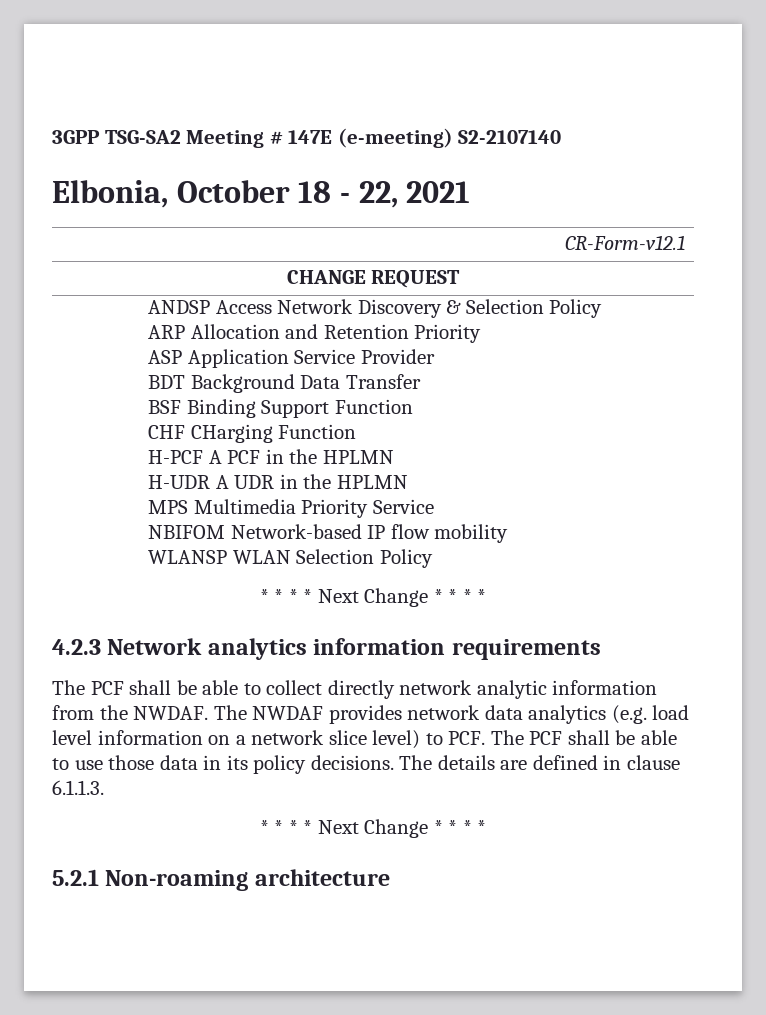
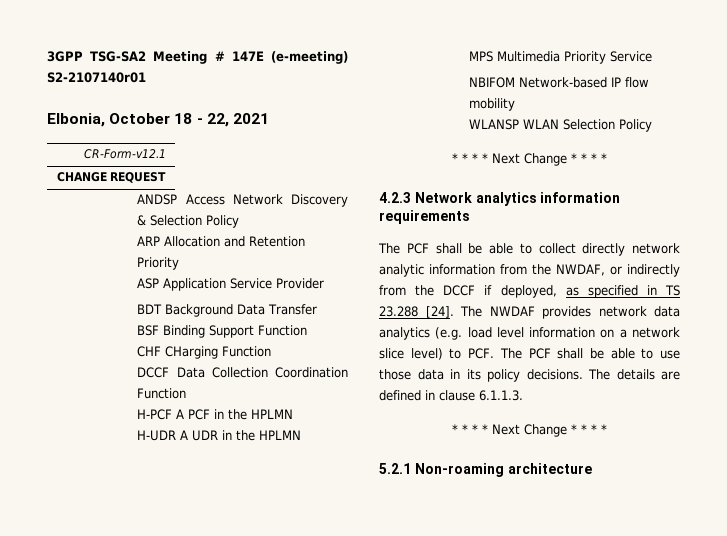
[458,130,562,144] S2-2107140 -> [47,72,146,83] S2-2107140r01
(357, 431) none -> [137,367,348,378] [137,388,187,399] // DCCF Data Collection Coordination Function
[133,706,209,720] NWDAF. -> [556,264,680,277] [379,285,680,298] [379,306,454,318] NWDAF, or indirectly from the DCCF if deployed, as specified in TS 23.288 [24].

